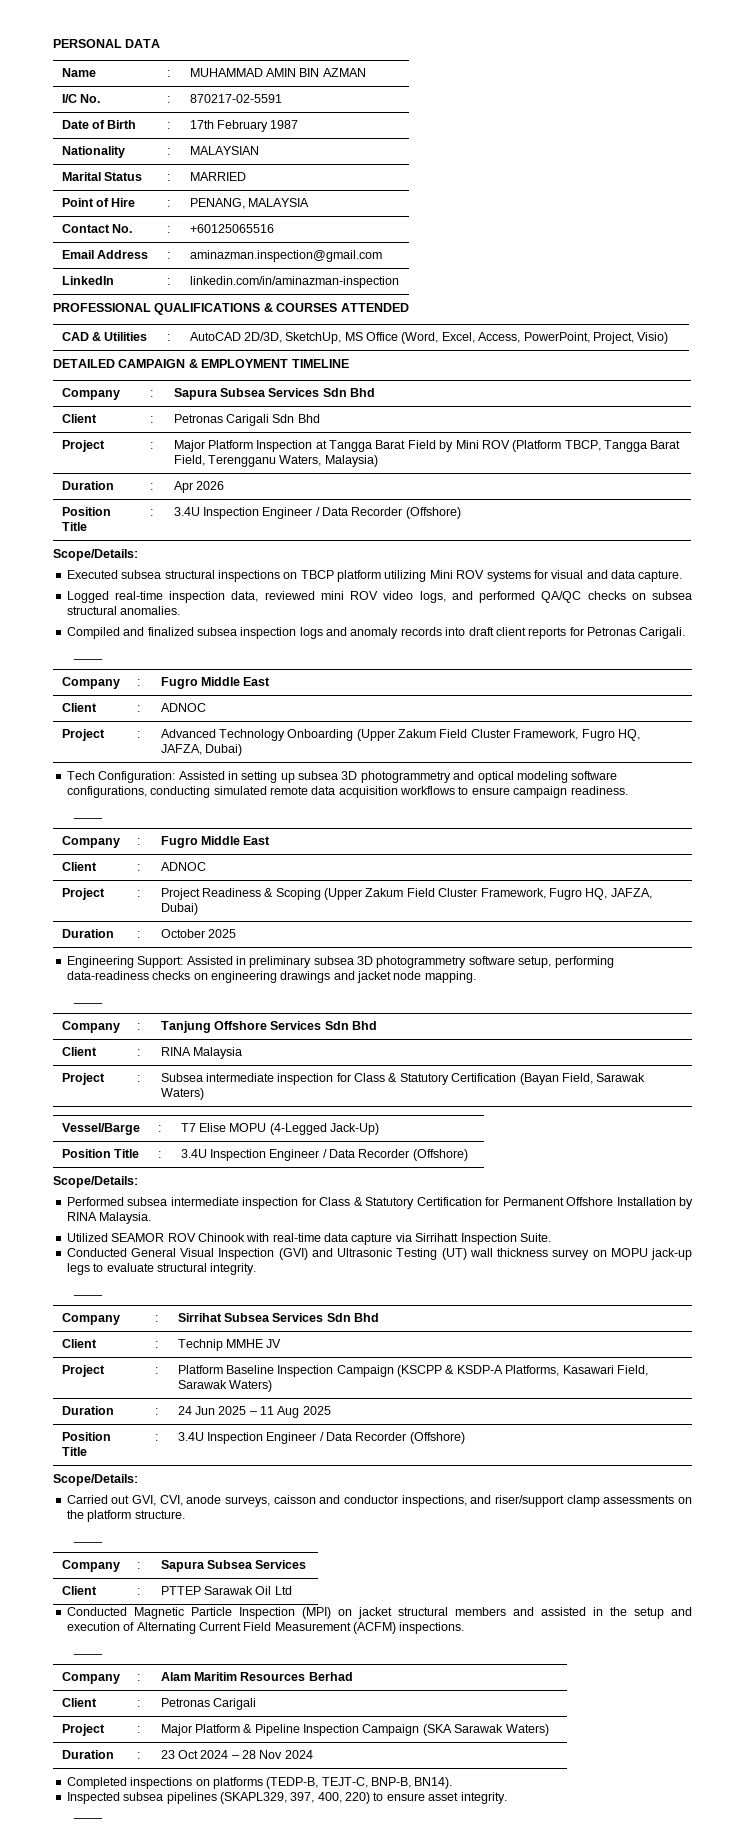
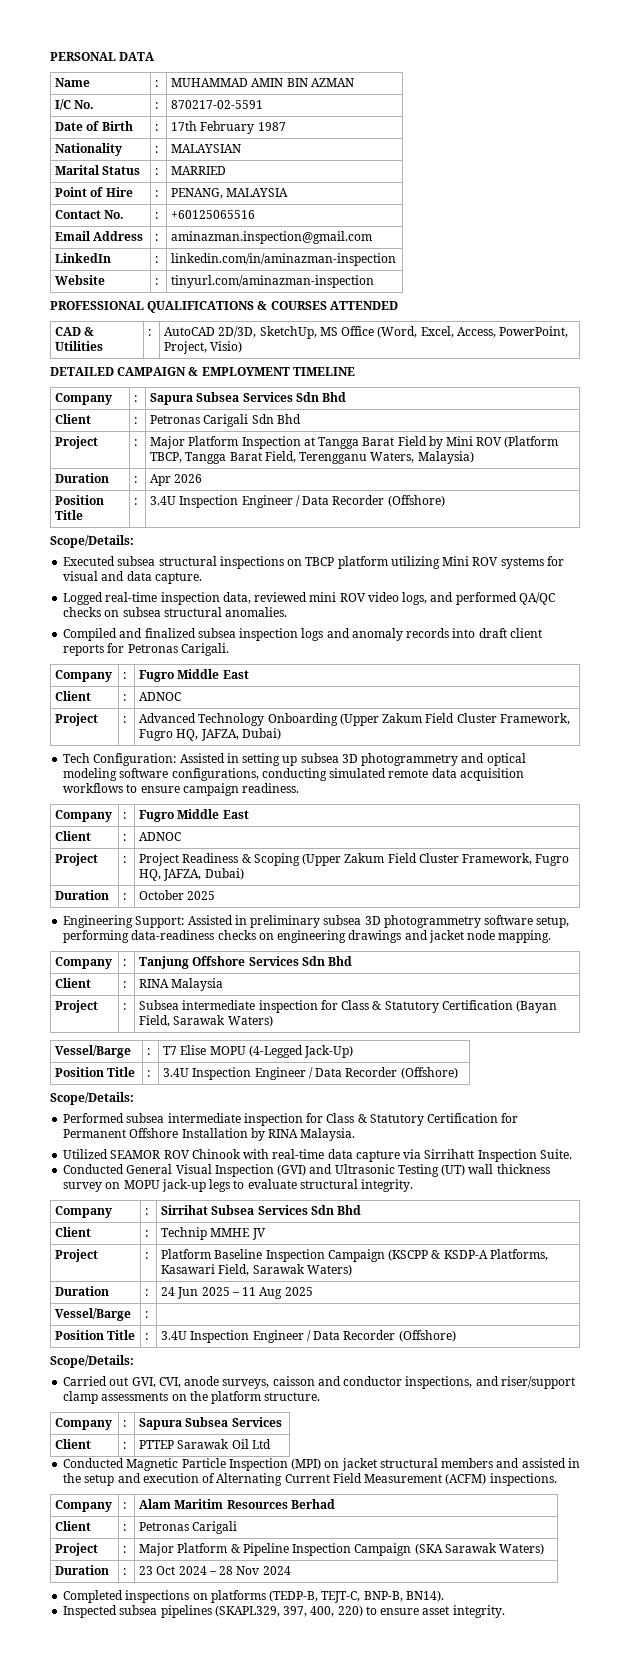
(399, 282) none -> [55,275,106,285] [155,278,159,285] [171,275,375,288] // Website | : | tinyurl.com/aminazman-inspection
[73,657,104,660] // ____ -> (229, 649) none
[73,816,104,819] // ____ -> (300, 788) none
[73,1001,104,1004] // ____ -> (552, 936) none
[73,1293,104,1296] // ____ -> (414, 1185) none
(331, 1410) none -> [55,1308,132,1321] [145,1311,149,1318] // Vessel/Barge | : |
[73,1540,104,1543] // ____ -> (321, 1396) none
[73,1652,104,1655] // ____ -> (557, 1479) none
[73,1816,104,1819] // ____ -> (505, 1611) none

